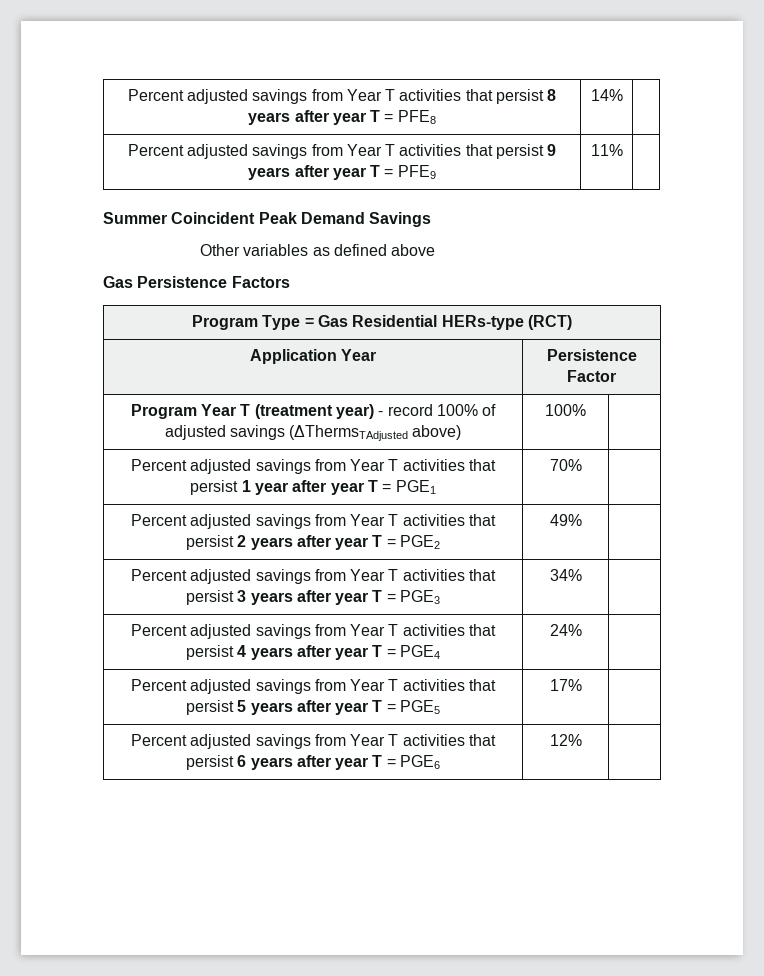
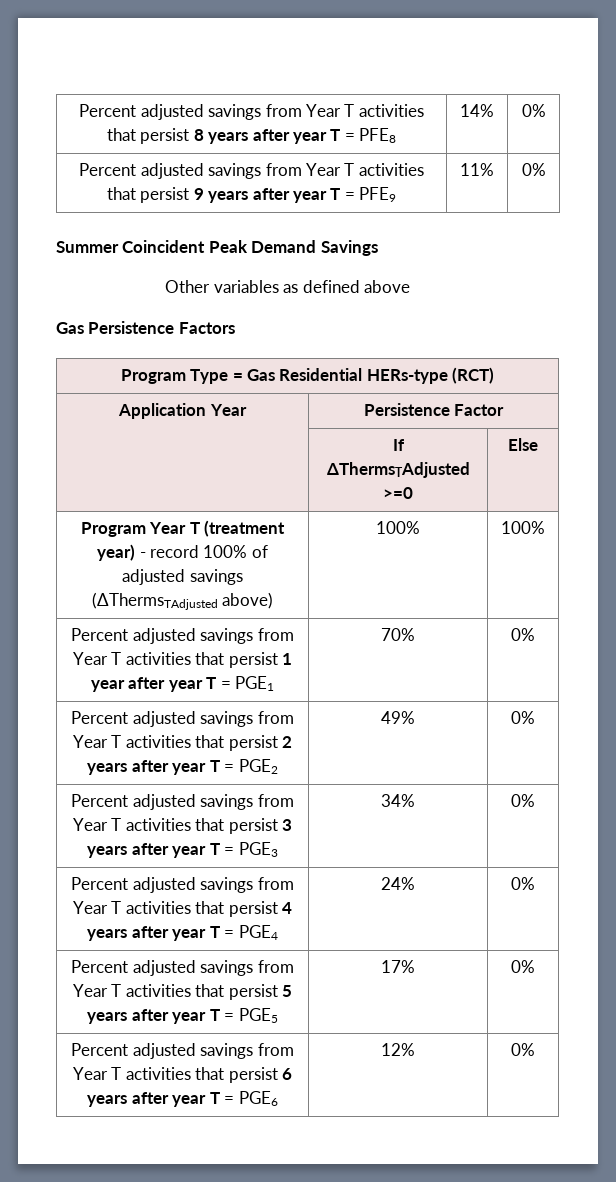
(623, 95) none -> [521,104,546,117] 0%
(623, 150) none -> [521,163,546,176] 0%
(616, 376) none -> [392,439,405,451] [326,462,470,478] [383,487,413,499] [508,438,538,451] // | If ΔThermsTAdjusted >=0 | Else
(586, 410) none -> [501,521,545,534] 100%
(582, 465) none -> [511,628,535,641] 0%
(582, 520) none -> [511,711,535,724] 0%
(582, 575) none -> [511,794,535,807] 0%
(582, 630) none -> [511,877,535,890] 0%
(582, 685) none -> [511,960,535,973] 0%
(582, 740) none -> [511,1043,535,1056] 0%

